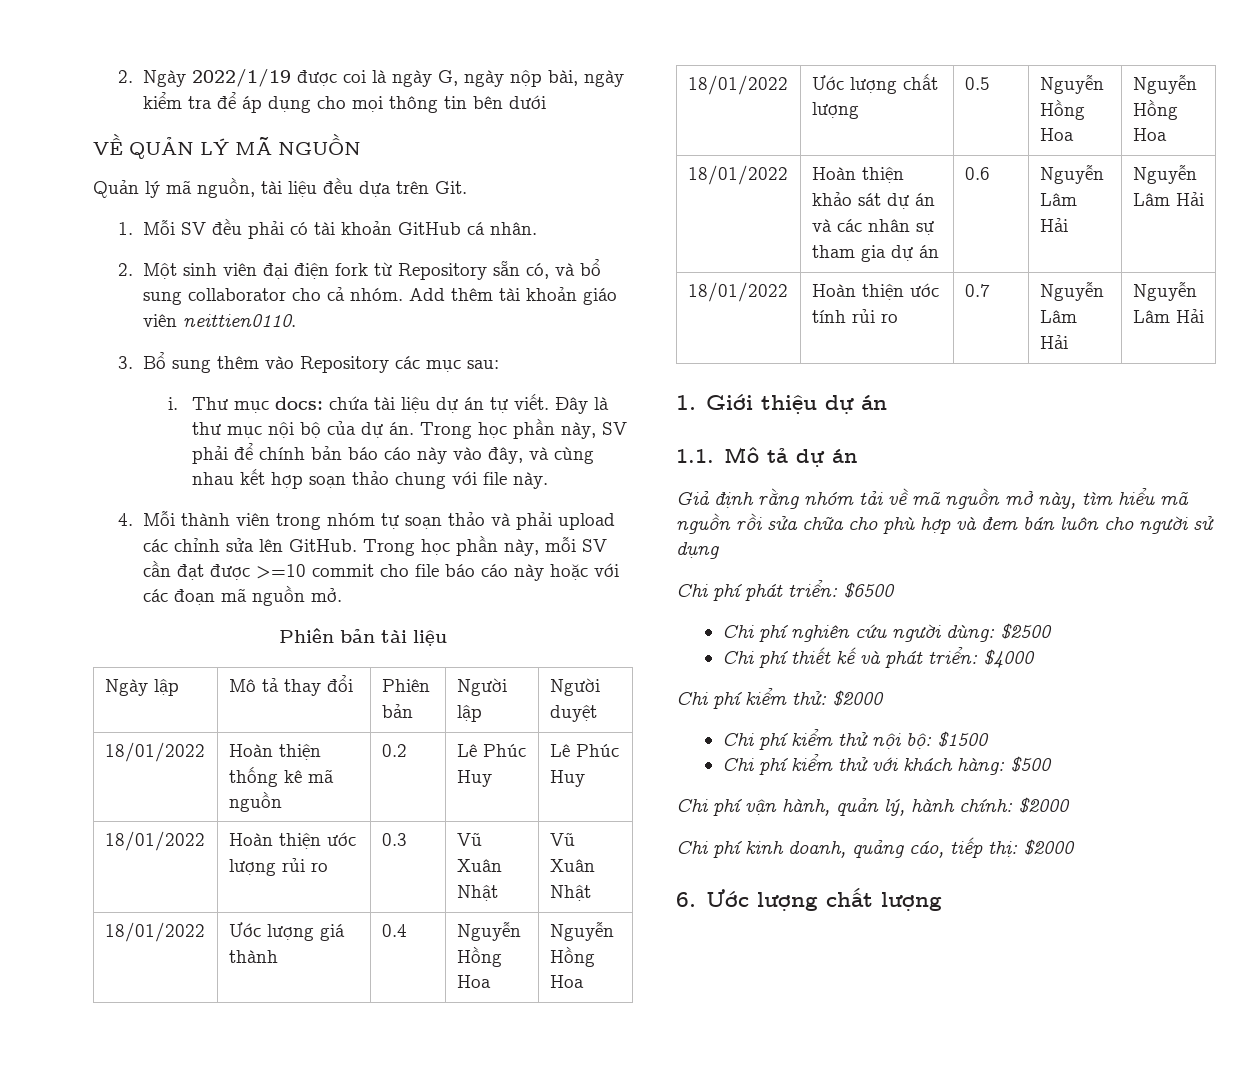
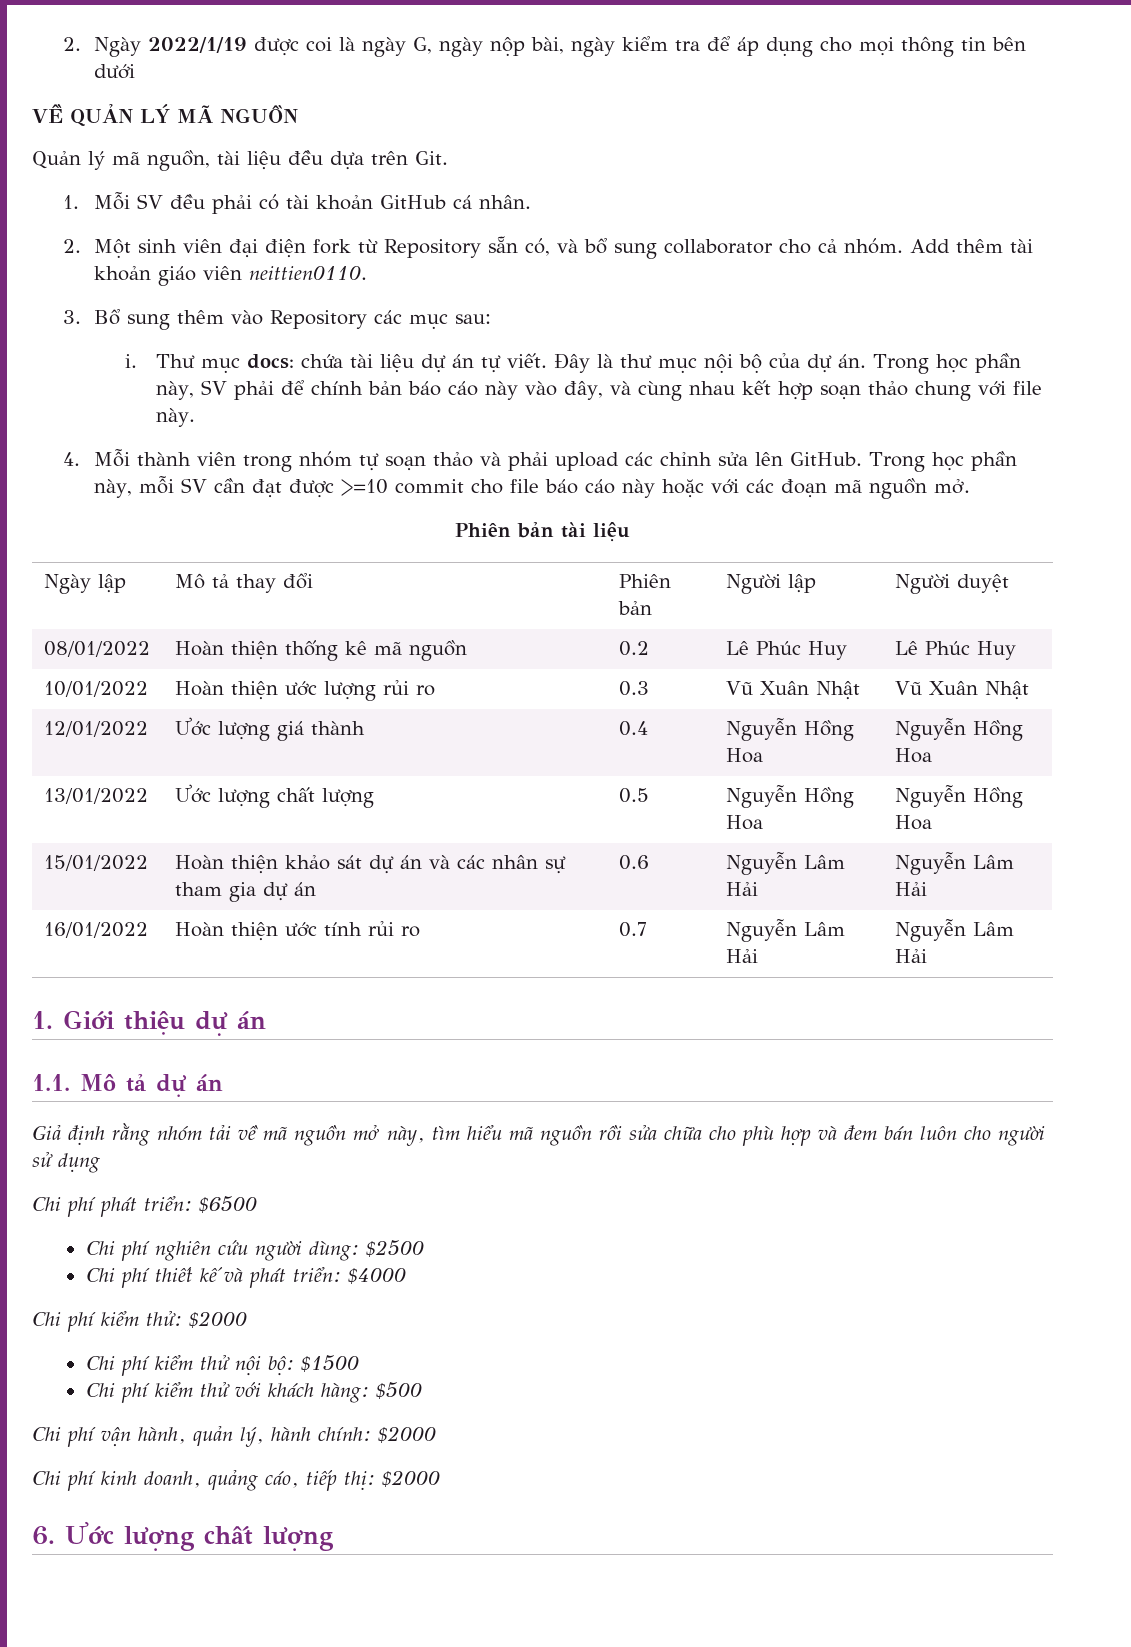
[104,742,205,762] 18/01/2022 -> [44,641,151,657] 08/01/2022
[104,831,205,851] 18/01/2022 -> [44,681,149,697] 10/01/2022
[104,922,205,942] 18/01/2022 -> [44,721,149,737] 12/01/2022
[687,75,788,95] 18/01/2022 -> [44,788,149,804] 13/01/2022
[687,165,788,185] 18/01/2022 -> [44,855,149,871] 15/01/2022
[687,282,788,302] 18/01/2022 -> [44,922,149,938] 16/01/2022

